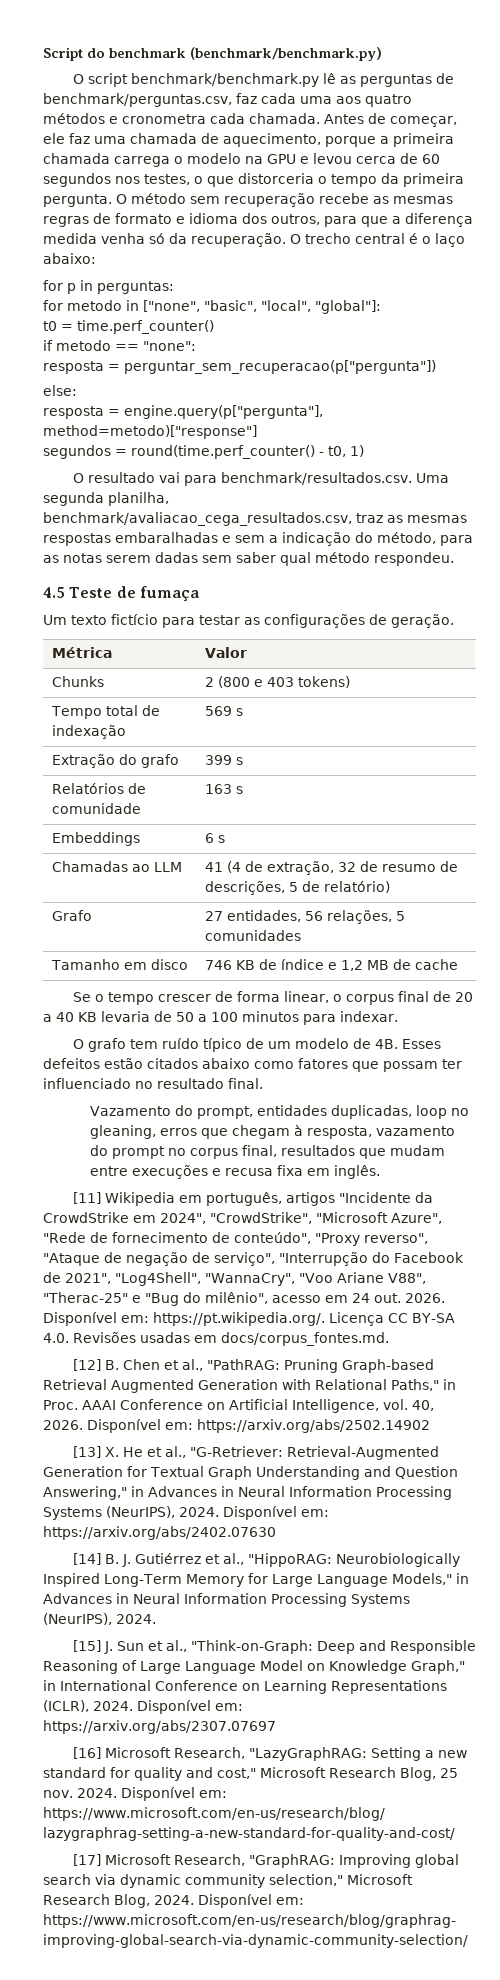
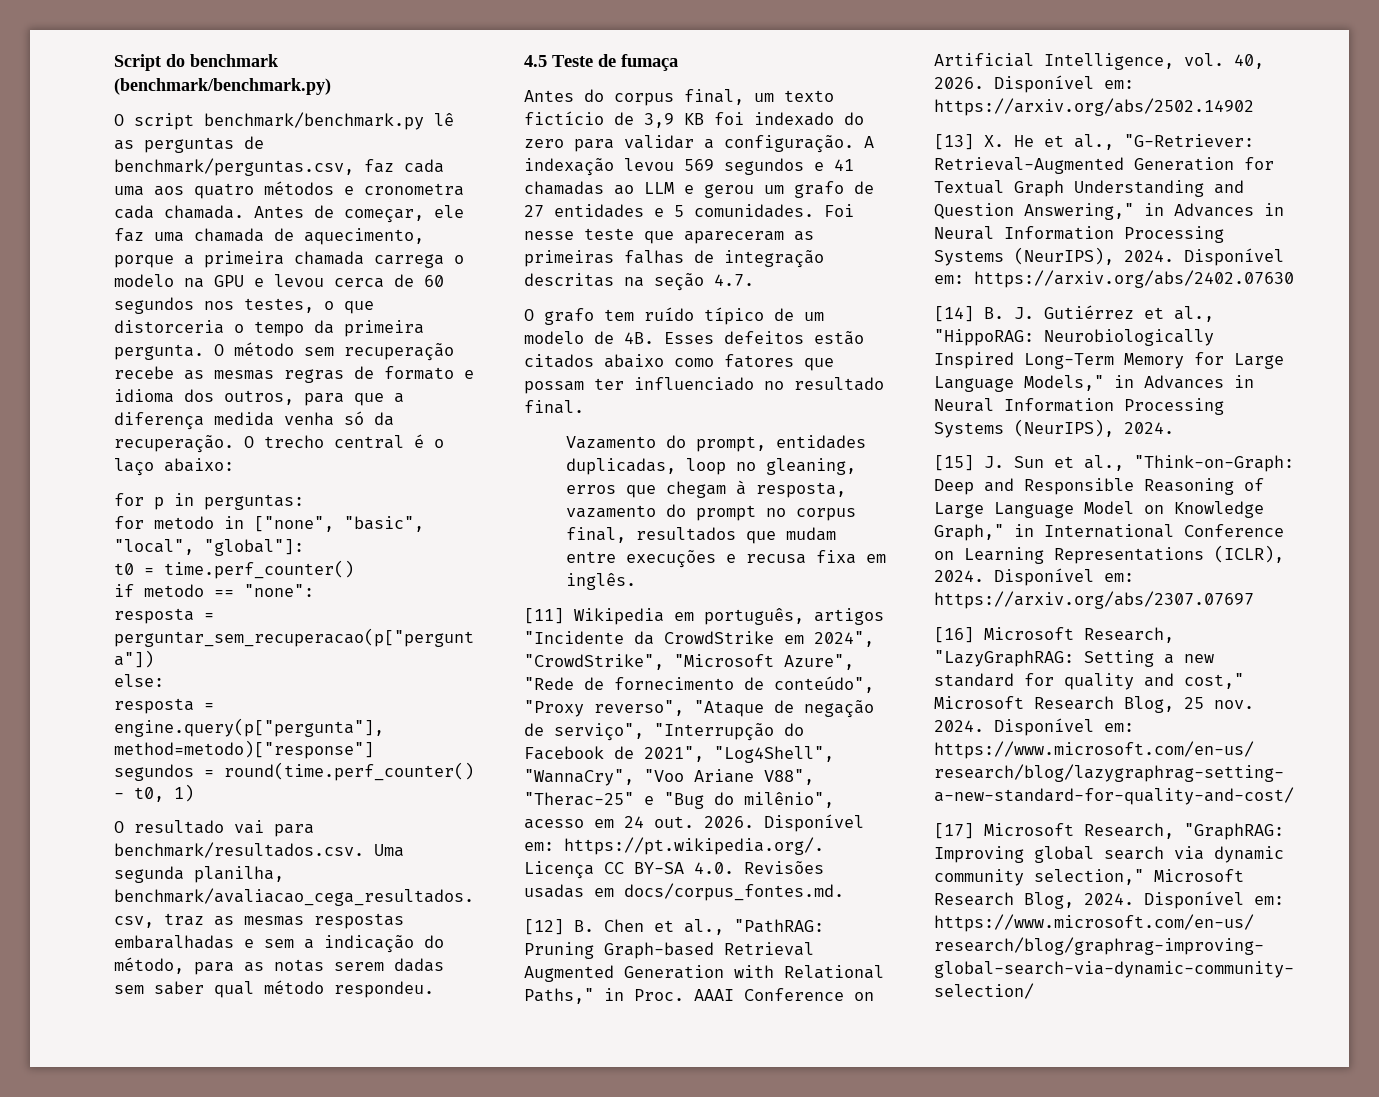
[43,614,454,628] [51,647,112,658] [204,647,247,658] [51,676,104,687] [204,676,350,688] [50,705,160,719] [51,725,126,739] [204,706,243,716] [51,754,179,768] [204,755,243,765] [51,783,146,794] [51,803,141,814] [204,784,243,794] [51,832,140,846] [204,833,225,843] [51,861,182,872] [204,861,458,875] [204,881,390,895] [51,910,92,921] [204,910,405,924] [204,930,301,941] [50,959,188,970] [204,959,458,971] [72,991,473,1005] [43,1011,398,1025] Um texto fictício para testar as configurações de geração. // Métrica | Valor // Chunks | 2 (800 e 403 tokens) // Tempo total de indexação | 569 s // Extração do grafo | 399 s // Relatórios de comunidade | 163 s // Embeddings | 6 s // Chamadas ao LLM | 41 (4 de extração, 32 de resumo de descrições, 5 de relatório) // Grafo | 27 entidades, 56 relações, 5 comunidades // Tamanho em disco | 746 KB de índice e 1,2 MB de cache // Se o tempo crescer de forma linear, o corpus final de 20 a 40 KB levaria de 50 a 100 minutos para indexar. -> [524,89,834,106] [524,111,864,128] [524,135,874,153] [524,158,854,176] [524,181,874,198] [524,204,854,218] [524,228,814,244] [524,250,824,268] [524,273,754,291] Antes do corpus final, um texto fictício de 3,9 KB foi indexado do zero para validar a configuração. A indexação levou 569 segundos e 41 chamadas ao LLM e gerou um grafo de 27 entidades e 5 comunidades. Foi nesse teste que apareceram as primeiras falhas de integração descritas na seção 4.7.

